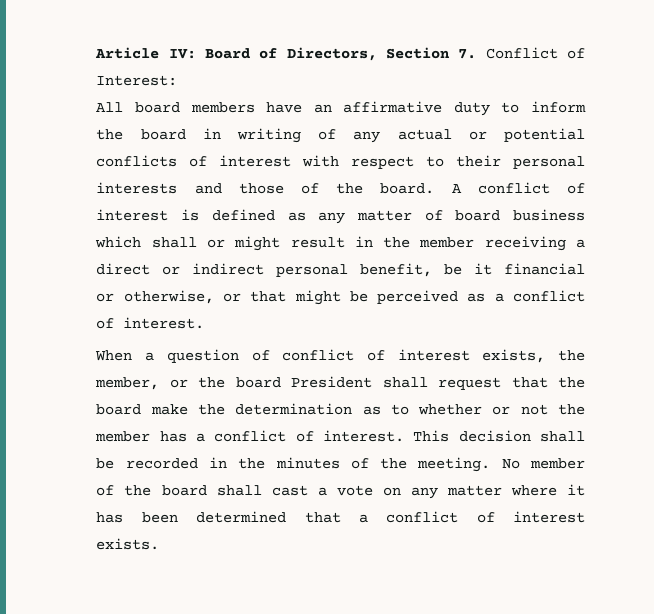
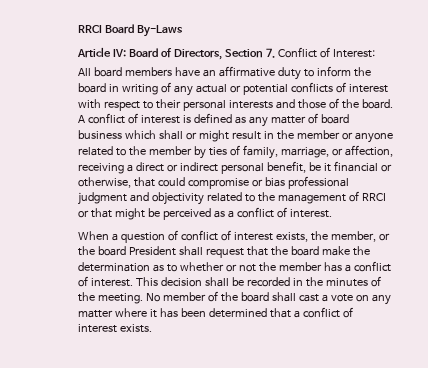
(95, 53) none -> [77,24,183,37] RRCI Board By-Laws //
(475, 242) none -> [341,132,393,143] [77,145,393,159] or anyone related to the member by ties of family, marriage, or affection,
(214, 297) none -> [133,176,349,189] [77,191,386,205] that could compromise or bias professional judgment and objectivity related to the management of RRCI

